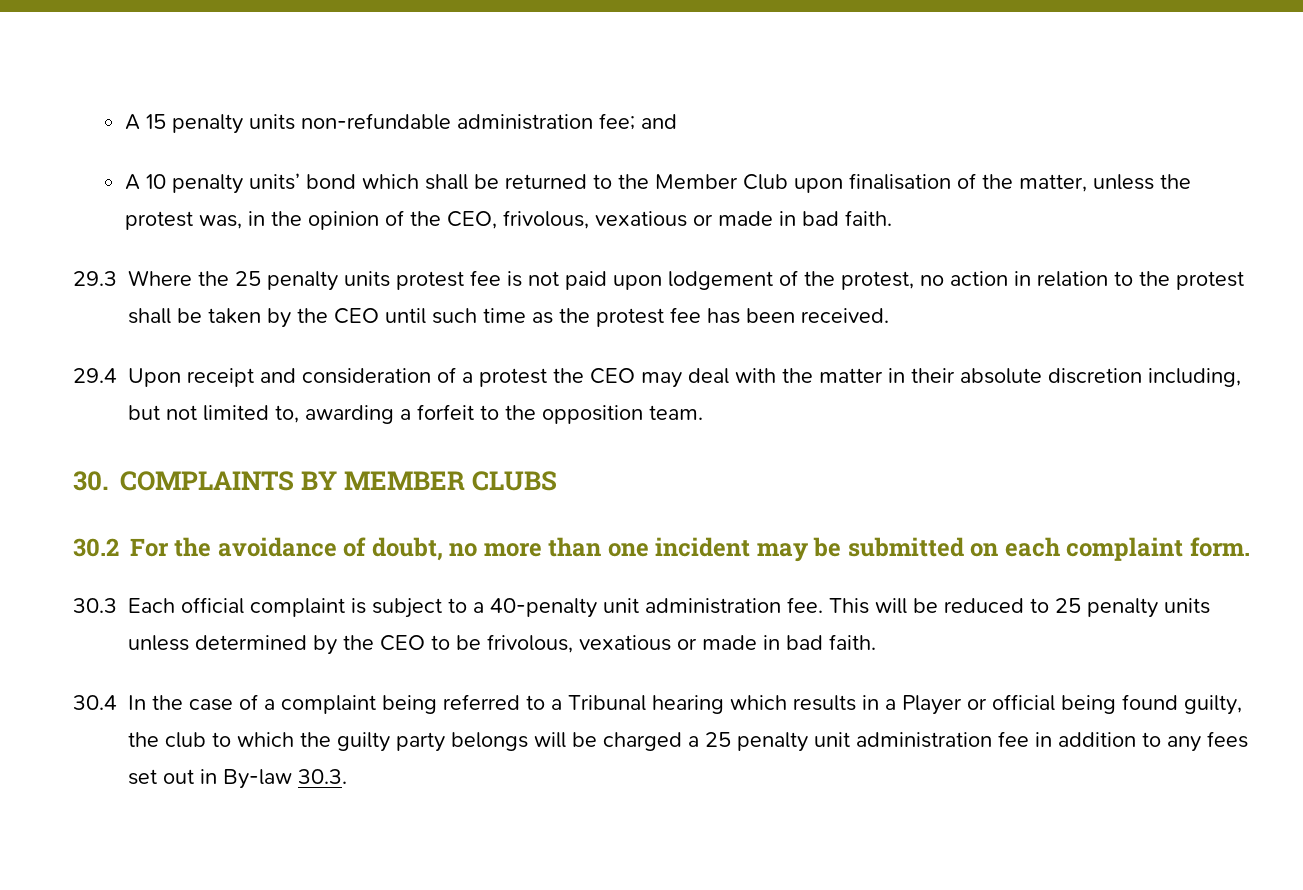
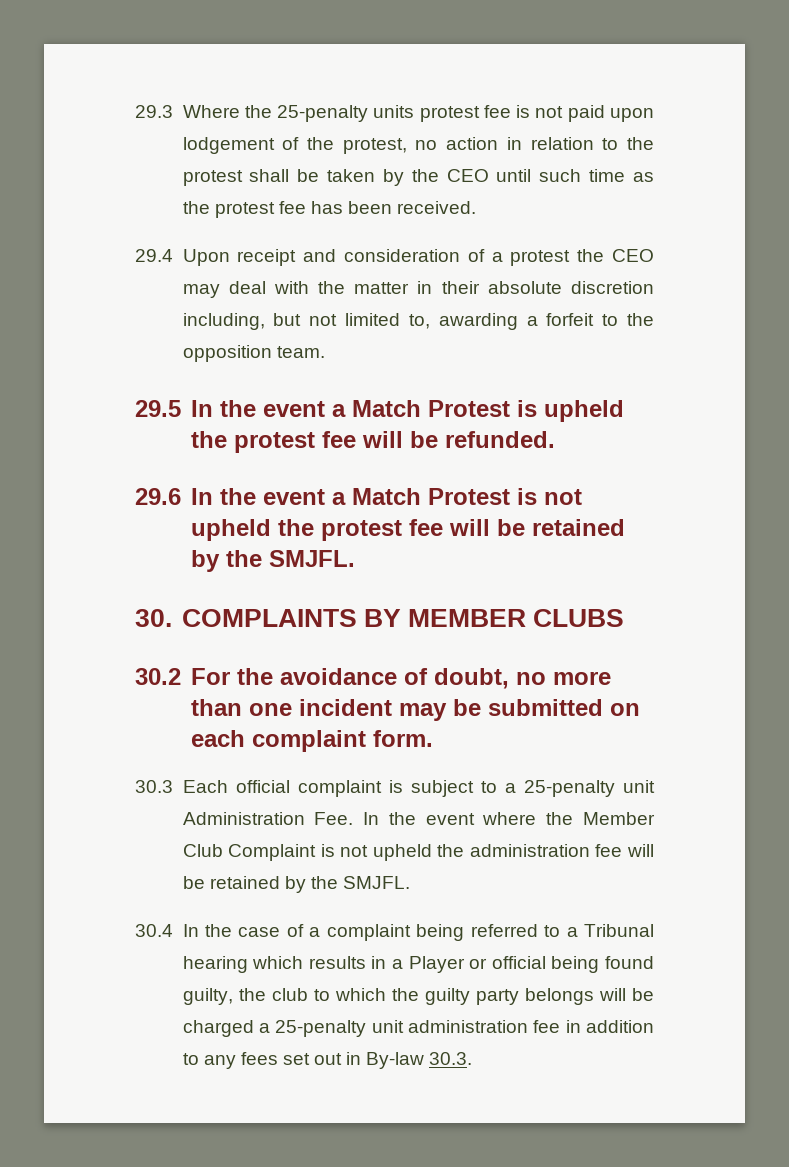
[125,113,678,134] [125,173,1192,194] [125,210,893,230] A 15 penalty units non-refundable administration fee; and // A 10 penalty units’ bond which shall be returned to the Member Club upon finalisation of the matter, unless the protest was, in the opinion of the CEO, frivolous, vexatious or made in bad faith. // -> (135, 111) none
[235,271,338,291] 25 penalty -> [277,105,369,122] 25-penalty
(703, 412) none -> [135,400,624,422] [190,431,555,453] [135,488,582,505] [190,519,625,541] [190,550,355,572] // 29.5 In the event a Match Protest is upheld the protest fee will be refunded. // 29.6 In the event a Match Protest is not upheld the protest fee will be retained by the SMJFL.
[490,597,1210,618] [128,634,876,655] 40-penalty unit administration fee. This will be reduced to 25 penalty units unless determined by the CEO to be frivolous, vexatious or made in bad faith. -> [523,780,655,797] [182,812,655,825] [182,844,654,861] [182,876,411,893] 25-penalty unit Administration Fee. In the event where the Member Club Complaint is not upheld the administration fee will be retained by the SMJFL.
[705,732,808,752] 25 penalty -> [275,1020,367,1037] 25-penalty

